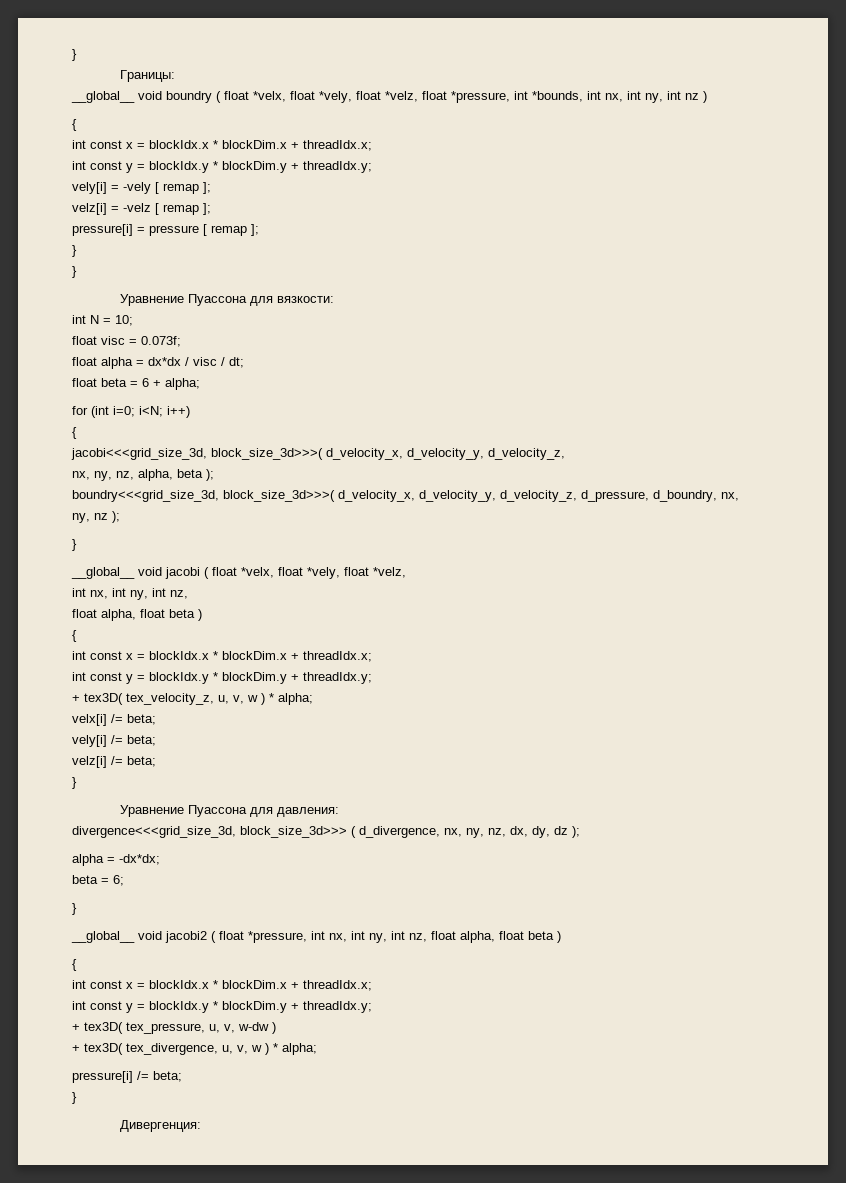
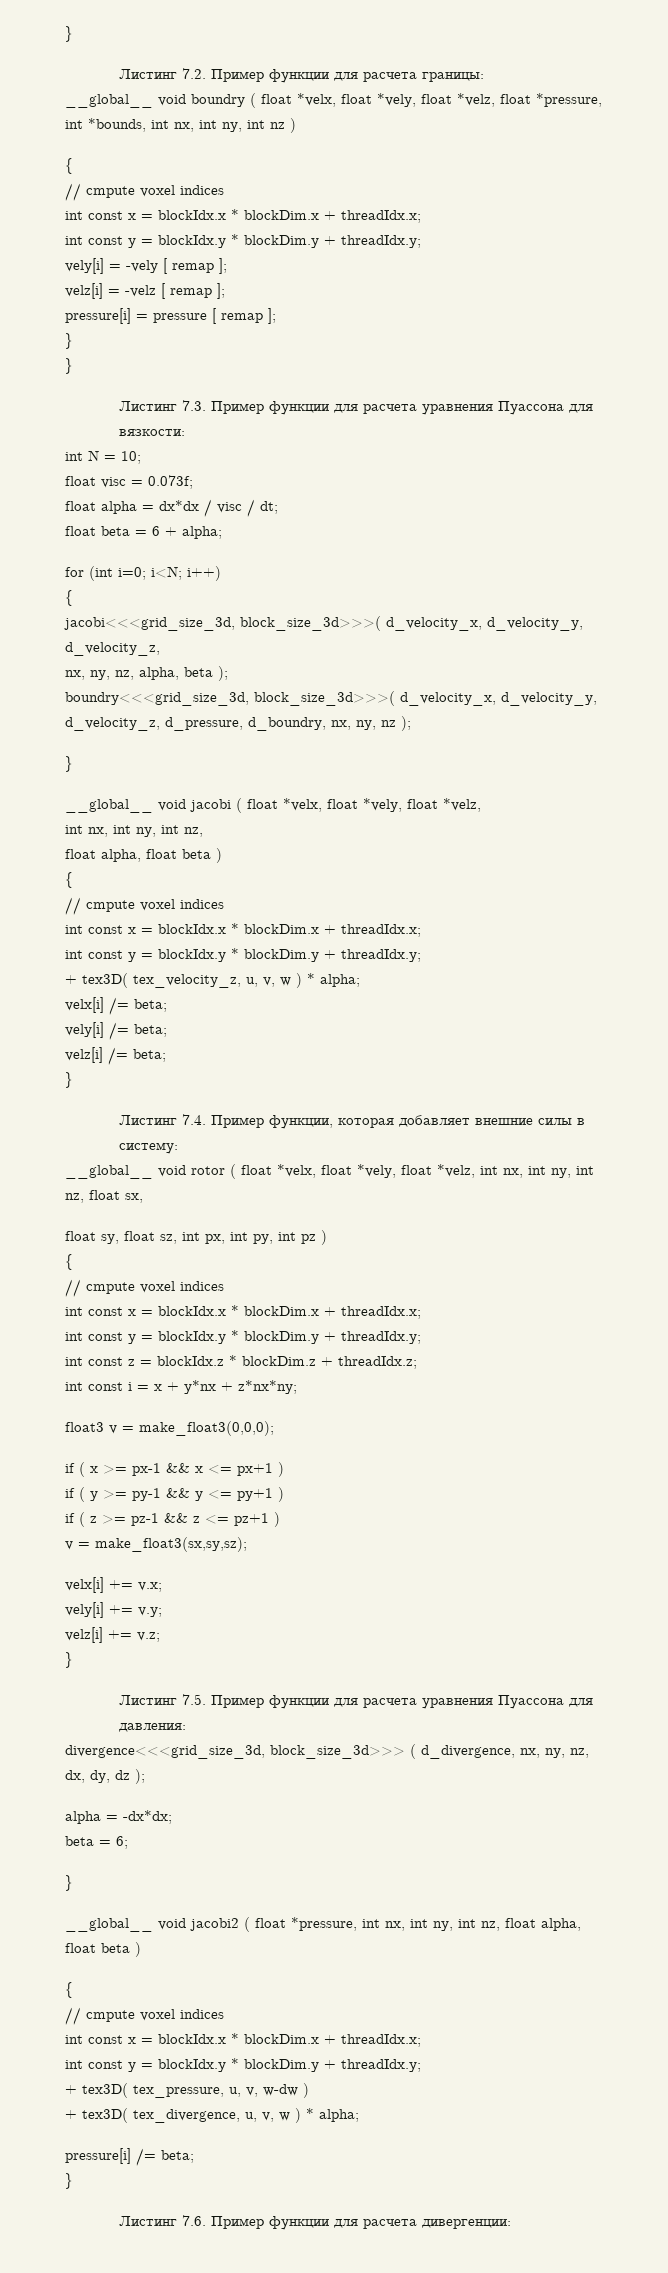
[72,49,77,61] [119,70,175,82] } // Границы: -> [65,26,73,42] [118,68,484,83] } // Листинг 7.2. Пример функции для расчета границы:
(77, 125) none -> [65,183,224,201] // // cmpute voxel indices
[119,294,184,306] Уравнение -> [118,400,493,415] Листинг 7.3. Пример функции для расчета уравнения
(77, 636) none -> [65,897,224,915] // // cmpute voxel indices
[119,805,184,817] Уравнение -> [118,1114,585,1129] [118,1142,178,1154] [65,1164,594,1179] [65,1190,143,1203] [65,1230,327,1245] [65,1254,73,1270] [65,1279,224,1297] [65,1305,421,1319] [65,1330,421,1344] [65,1355,417,1369] [65,1380,297,1394] [65,1421,274,1436] [65,1462,284,1477] [65,1487,284,1502] [65,1512,280,1527] [65,1537,247,1552] [65,1577,162,1593] [65,1602,162,1618] [65,1627,160,1643] [65,1652,73,1668] [118,1694,493,1709] Листинг 7.4. Пример функции, которая добавляет внешние силы в систему: // __global__ void rotor ( float *velx, float *vely, float *velz, int nx, int ny, int nz, float sx, // float sy, float sz, int px, int py, int pz ) // { // // cmpute voxel indices // int const x = blockIdx.x * blockDim.x + threadIdx.x; // int const y = blockIdx.y * blockDim.y + threadIdx.y; // int const z = blockIdx.z * blockDim.z + threadIdx.z; // int const i = x + y*nx + z*nx*ny; // float3 v = make_float3(0,0,0); // if ( x >= px-1 && x <= px+1 ) // if ( y >= py-1 && y <= py+1 ) // if ( z >= pz-1 && z <= pz+1 ) // v = make_float3(sx,sy,sz); // velx[i] += v.x; // vely[i] += v.y; // velz[i] += v.z; // } // Листинг 7.5. Пример функции для расчета уравнения
(77, 965) none -> [65,2007,224,2025] // // cmpute voxel indices
[119,1120,201,1132] Дивергенция: -> [118,2215,511,2230] Листинг 7.6. Пример функции для расчета дивергенции:

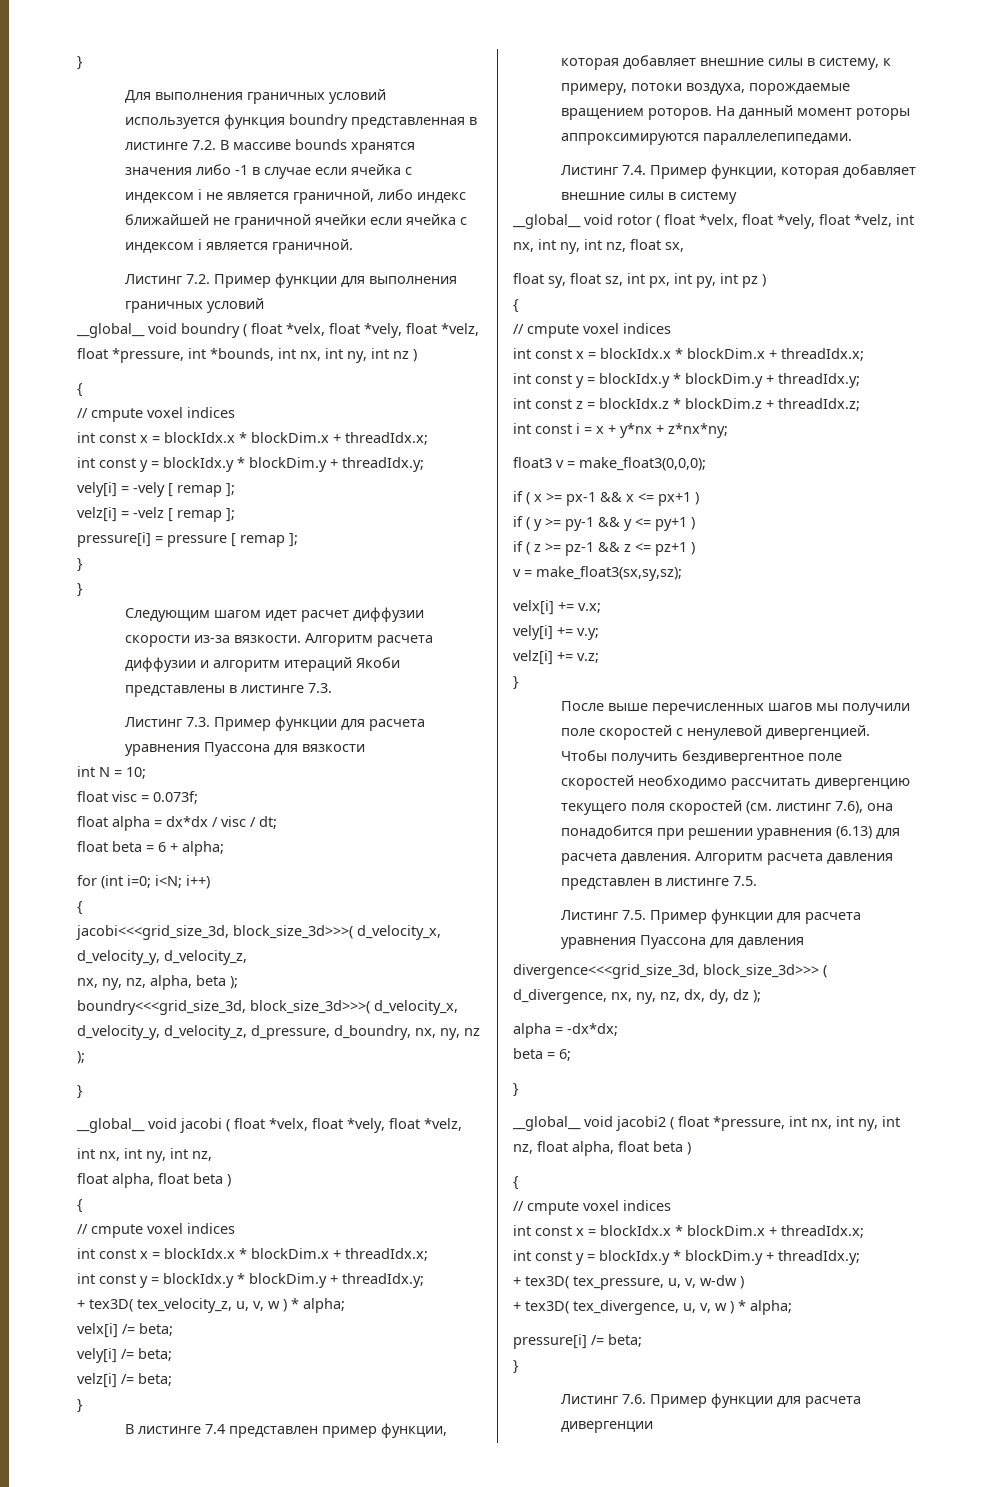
[65,26,73,42] } -> [77,56,83,70] [124,89,386,104] [124,114,477,129] [124,139,415,154] [124,164,412,179] [124,189,466,204] [124,214,467,229] [124,239,353,254] } // Для выполнения граничных условий используется функция boundry представленная в листинге 7.2. В массиве bounds хранятся значения либо -1 в случае если ячейка с индексом i не является граничной, либо индекс ближайшей не граничной ячейки если ячейка с индексом i является граничной.
[362,72,484,82] расчета границы: -> [368,276,457,284] [124,298,264,313] выполнения граничных условий
(73, 366) none -> [124,607,424,622] [124,633,433,647] [124,657,400,672] [124,683,332,697] // Следующим шагом идет расчет диффузии скорости из-за вязкости. Алгоритм расчета диффузии и алгоритм итераций Якоби представлены в листинге 7.3.
[118,429,185,436] вязкости: -> [301,744,365,752] вязкости
(73, 1080) none -> [124,1423,447,1438] [560,55,891,70] [560,83,850,95] [560,105,910,120] [560,133,852,145] // В листинге 7.4 представлен пример функции, которая добавляет внешние силы в систему, к примеру, потоки воздуха, порождаемые вращением роторов. На данный момент роторы аппроксимируются параллелепипедами.
[118,1142,178,1154] систему: -> [679,192,737,204] систему
(73, 1660) none -> [560,701,910,715] [560,725,870,740] [560,750,842,765] [560,775,910,790] [560,800,893,815] [560,825,900,840] [560,851,893,865] [560,876,757,890] // После выше перечисленных шагов мы получили поле скоростей с ненулевой дивергенцией. Чтобы получить бездивергентное поле скоростей необходимо рассчитать дивергенцию текущего поля скоростей (см. листинг 7.6), она понадобится при решении уравнения (6.13) для расчета давления. Алгоритм расчета давления представлен в листинге 7.5.
[118,1723,186,1732] давления: -> [737,937,804,948] давления
[421,2219,511,2229] дивергенции: -> [560,1421,653,1433] дивергенции

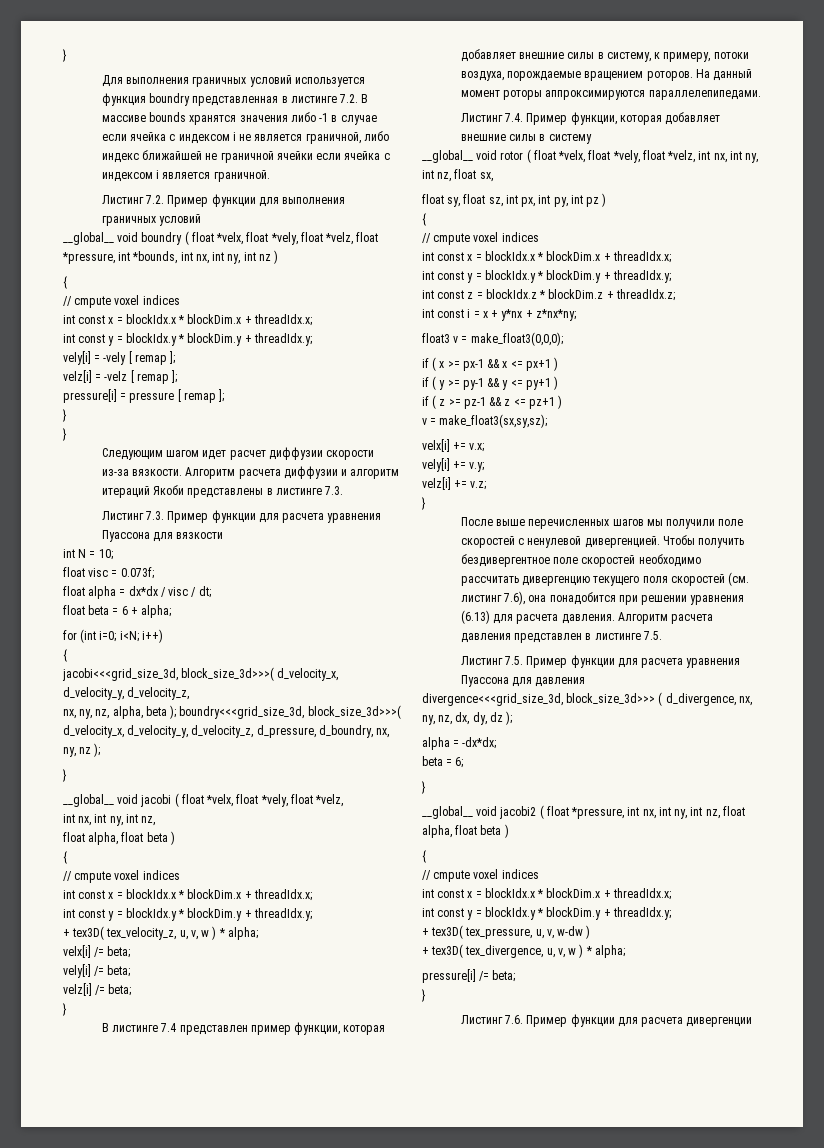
(238, 982) // -> (177, 712) none

